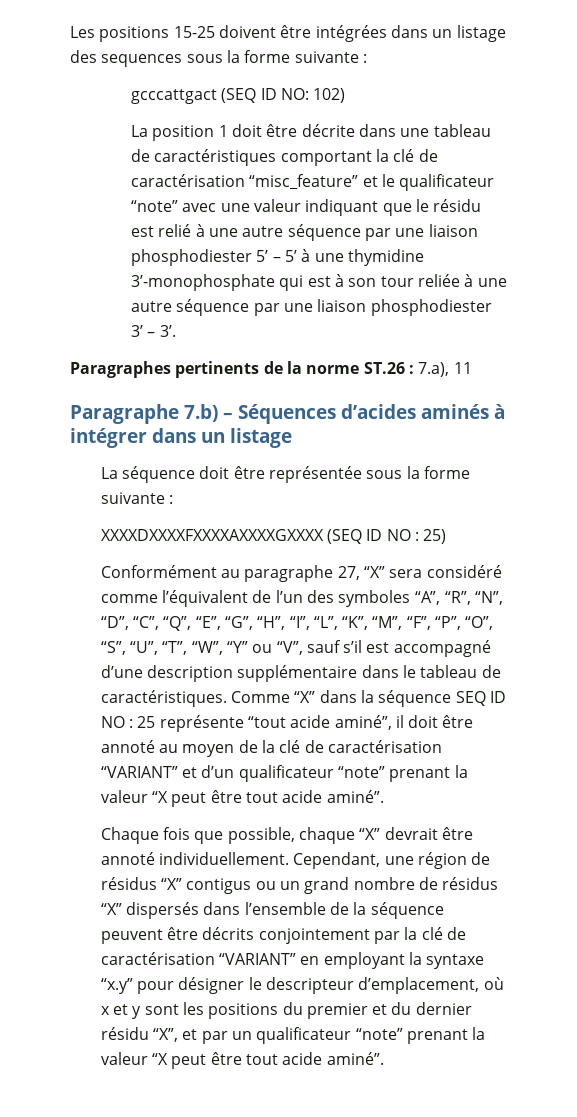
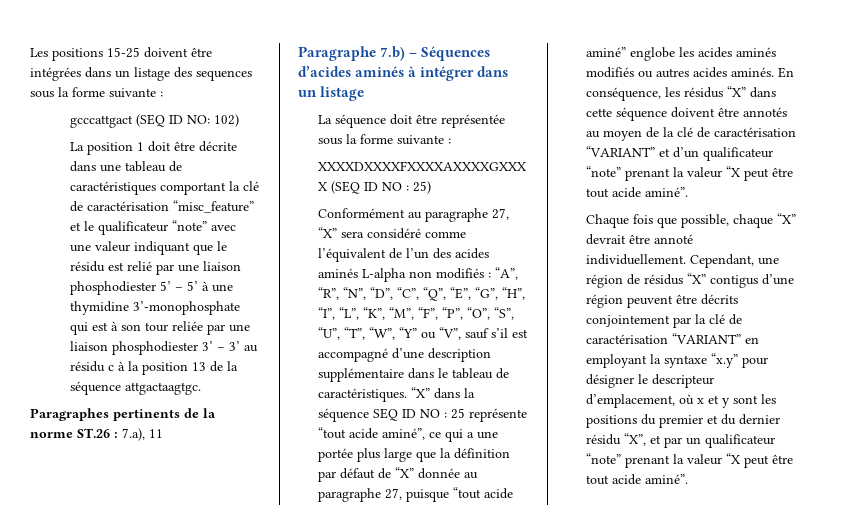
[195,224,361,241] à une autre séquence -> (152, 266) none
[464,274,507,287] [131,299,250,316] à une autre séquence -> (203, 326) none
[159,325,176,337] 3’. -> [228,341,258,352] [69,361,238,375] [69,381,201,395] 3’ au résidu c à la position 13 de la séquence attgactaagtgc.
[338,590,411,607] symboles -> [454,248,489,259] [317,268,491,282] acides aminés L-alpha non modifiés :
[230,691,290,703] Comme -> (407, 395) none
[395,715,474,728] [100,740,155,753] il doit être annoté -> [428,429,498,442] [317,448,510,462] [317,467,478,482] [317,487,513,502] [585,47,776,61] [585,67,794,78] [585,86,776,101] [585,107,787,121] ce qui a une portée plus large que la définition par défaut de “X” donnée au paragraphe 27, puisque “tout acide aminé” englobe les acides aminés modifiés ou autres acides aminés. En conséquence, les résidus “X” dans cette séquence doivent être annotés
[255,877,499,894] [100,902,444,919] ou un grand nombre de résidus “X” dispersés dans l’ensemble de la séquence -> [761,274,794,285] [585,294,623,308] d’une région

